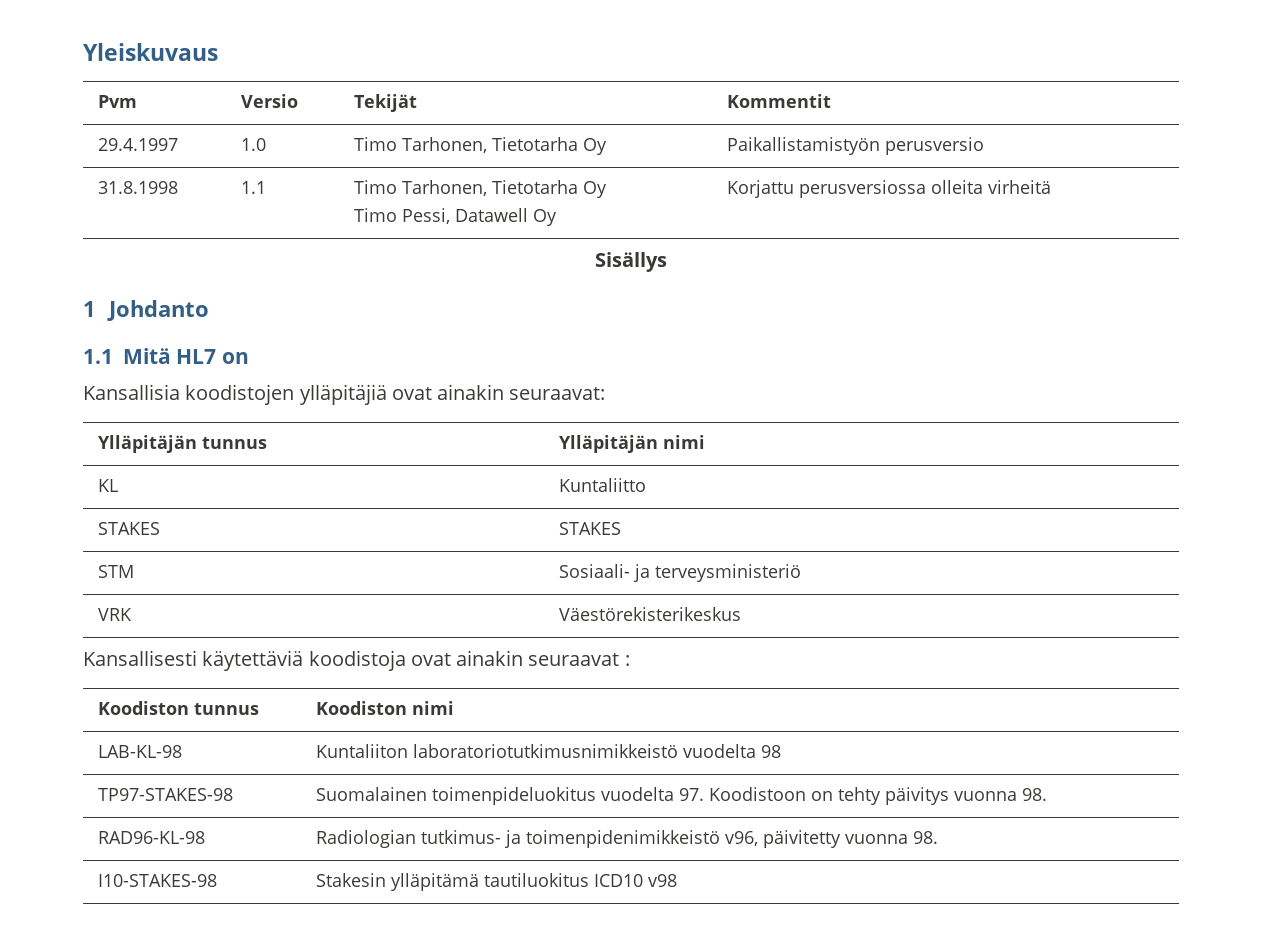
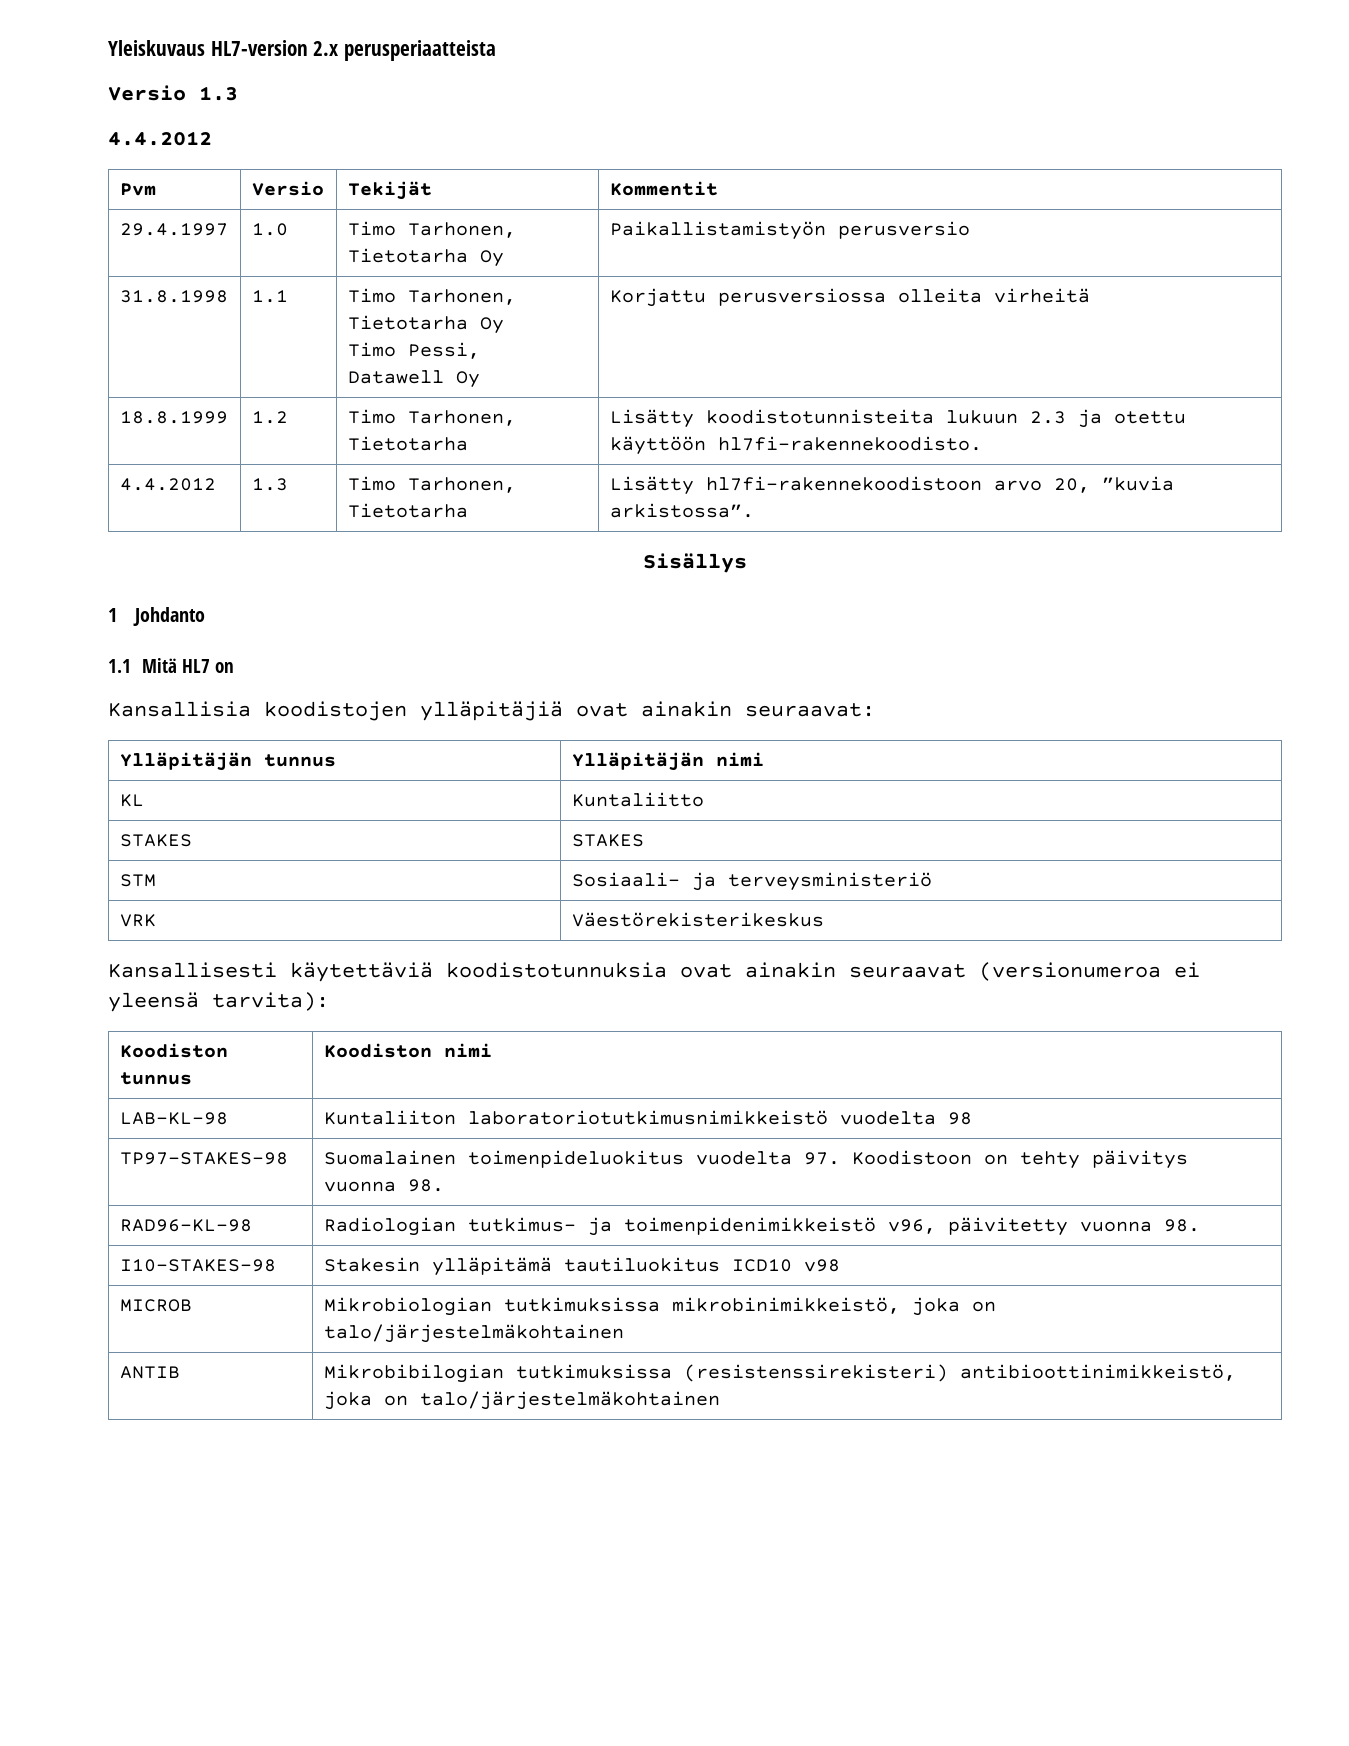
(218, 52) none -> [210,40,497,61] [108,85,238,101] [108,131,212,146] HL7-version 2.x perusperiaatteista // Versio 1.3 // 4.4.2012
(1051, 187) none -> [119,411,228,424] [251,411,288,424] [347,409,516,426] [347,436,468,451] [609,409,1186,428] [609,436,982,455] [119,478,216,491] [251,478,288,491] [347,476,516,493] [347,503,468,518] [609,476,1174,495] [609,503,754,518] // 18.8.1999 | 1.2 | Timo Tarhonen, Tietotarha | Lisätty koodistotunnisteita lukuun 2.3 ja otettu käyttöön hl7fi-rakennekoodisto. // 4.4.2012 | 1.3 | Timo Tarhonen, Tietotarha | Lisätty hl7fi-rakennekoodistoon arvo 20, ”kuvia arkistossa”.
[308,650,406,671] koodistoja -> [446,962,667,978] koodistotunnuksia
[624,655,630,666] : -> [979,962,1200,981] [108,992,329,1012] (versionumeroa ei yleensä tarvita):
(677, 880) none -> [119,1299,192,1312] [323,1297,996,1316] [323,1324,624,1343] [119,1366,180,1379] [323,1364,1236,1383] [323,1391,720,1410] // MICROB | Mikrobiologian tutkimuksissa mikrobinimikkeistö, joka on talo/järjestelmäkohtainen // ANTIB | Mikrobibilogian tutkimuksissa (resistenssirekisteri) antibioottinimikkeistö, joka on talo/järjestelmäkohtainen

